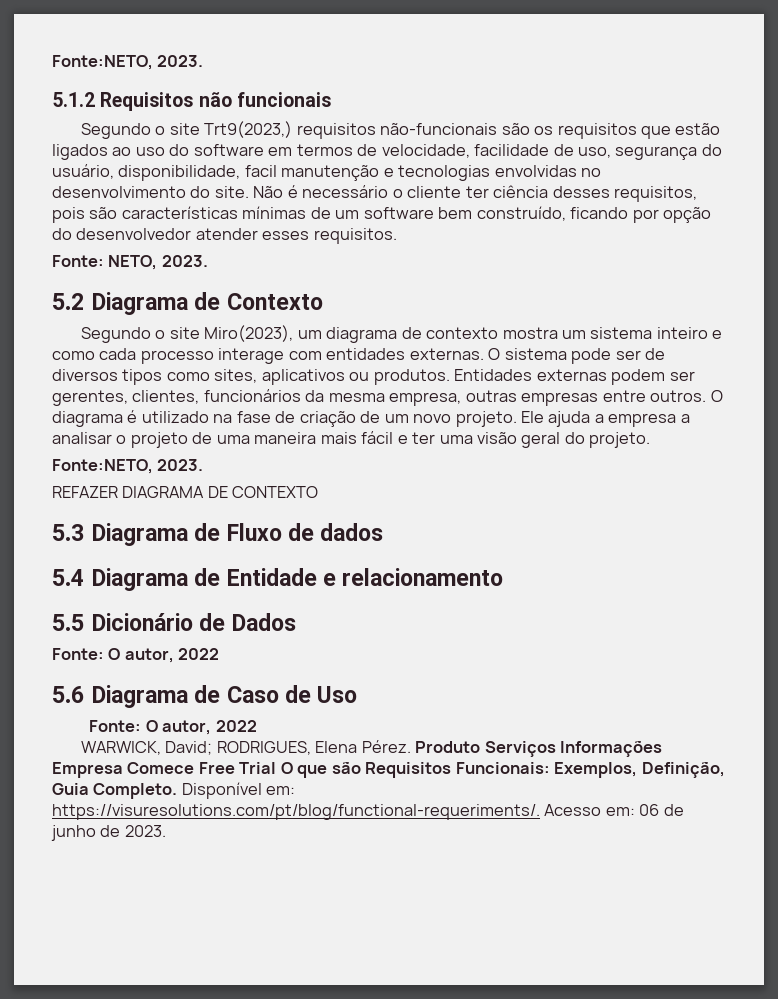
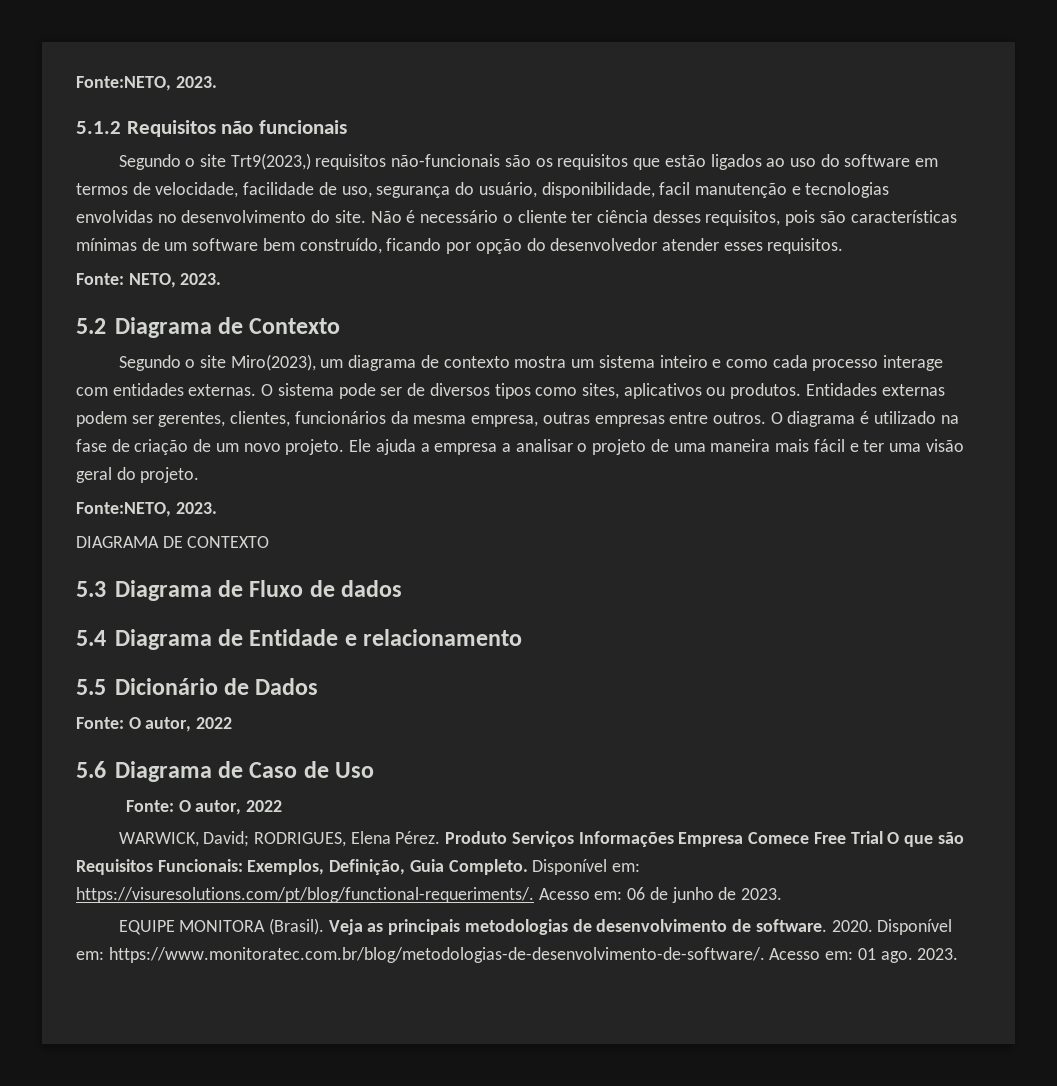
[52,486,118,498] REFAZER -> (217, 508) none
(166, 831) none -> [118,918,953,935] [76,947,959,963] // EQUIPE MONITORA (Brasil). Veja as principais metodologias de desenvolvimento de software. 2020. Disponível em: https://www.monitoratec.com.br/blog/metodologias-de-desenvolvimento-de-software/. Acesso em: 01 ago. 2023.

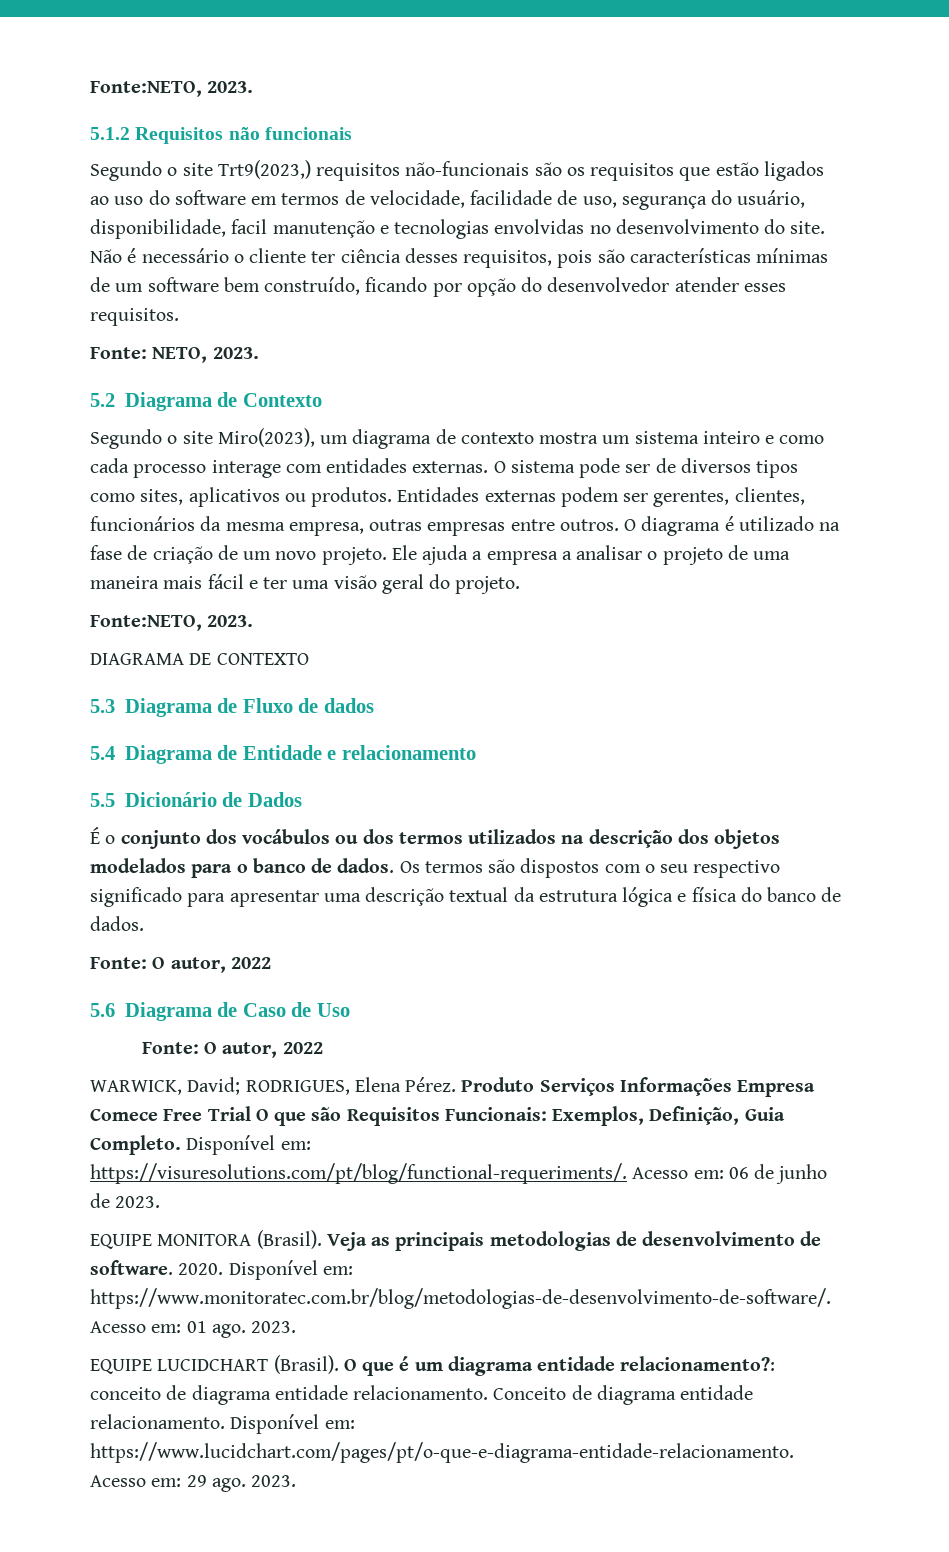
(319, 686) none -> [90,826,781,849] [90,858,781,878] [90,887,842,907] [90,916,144,931] // É o conjunto dos vocábulos ou dos termos utilizados na descrição dos objetos modelados para o banco de dados. Os termos são dispostos com o seu respectivo significado para apresentar uma descrição textual da estrutura lógica e física do banco de dados.
(959, 954) none -> [90,1355,776,1376] [90,1385,754,1405] [90,1414,355,1434] [90,1442,794,1463] [90,1475,297,1492] // EQUIPE LUCIDCHART (Brasil). O que é um diagrama entidade relacionamento?: conceito de diagrama entidade relacionamento. Conceito de diagrama entidade relacionamento. Disponível em: https://www.lucidchart.com/pages/pt/o-que-e-diagrama-entidade-relacionamento. Acesso em: 29 ago. 2023.

